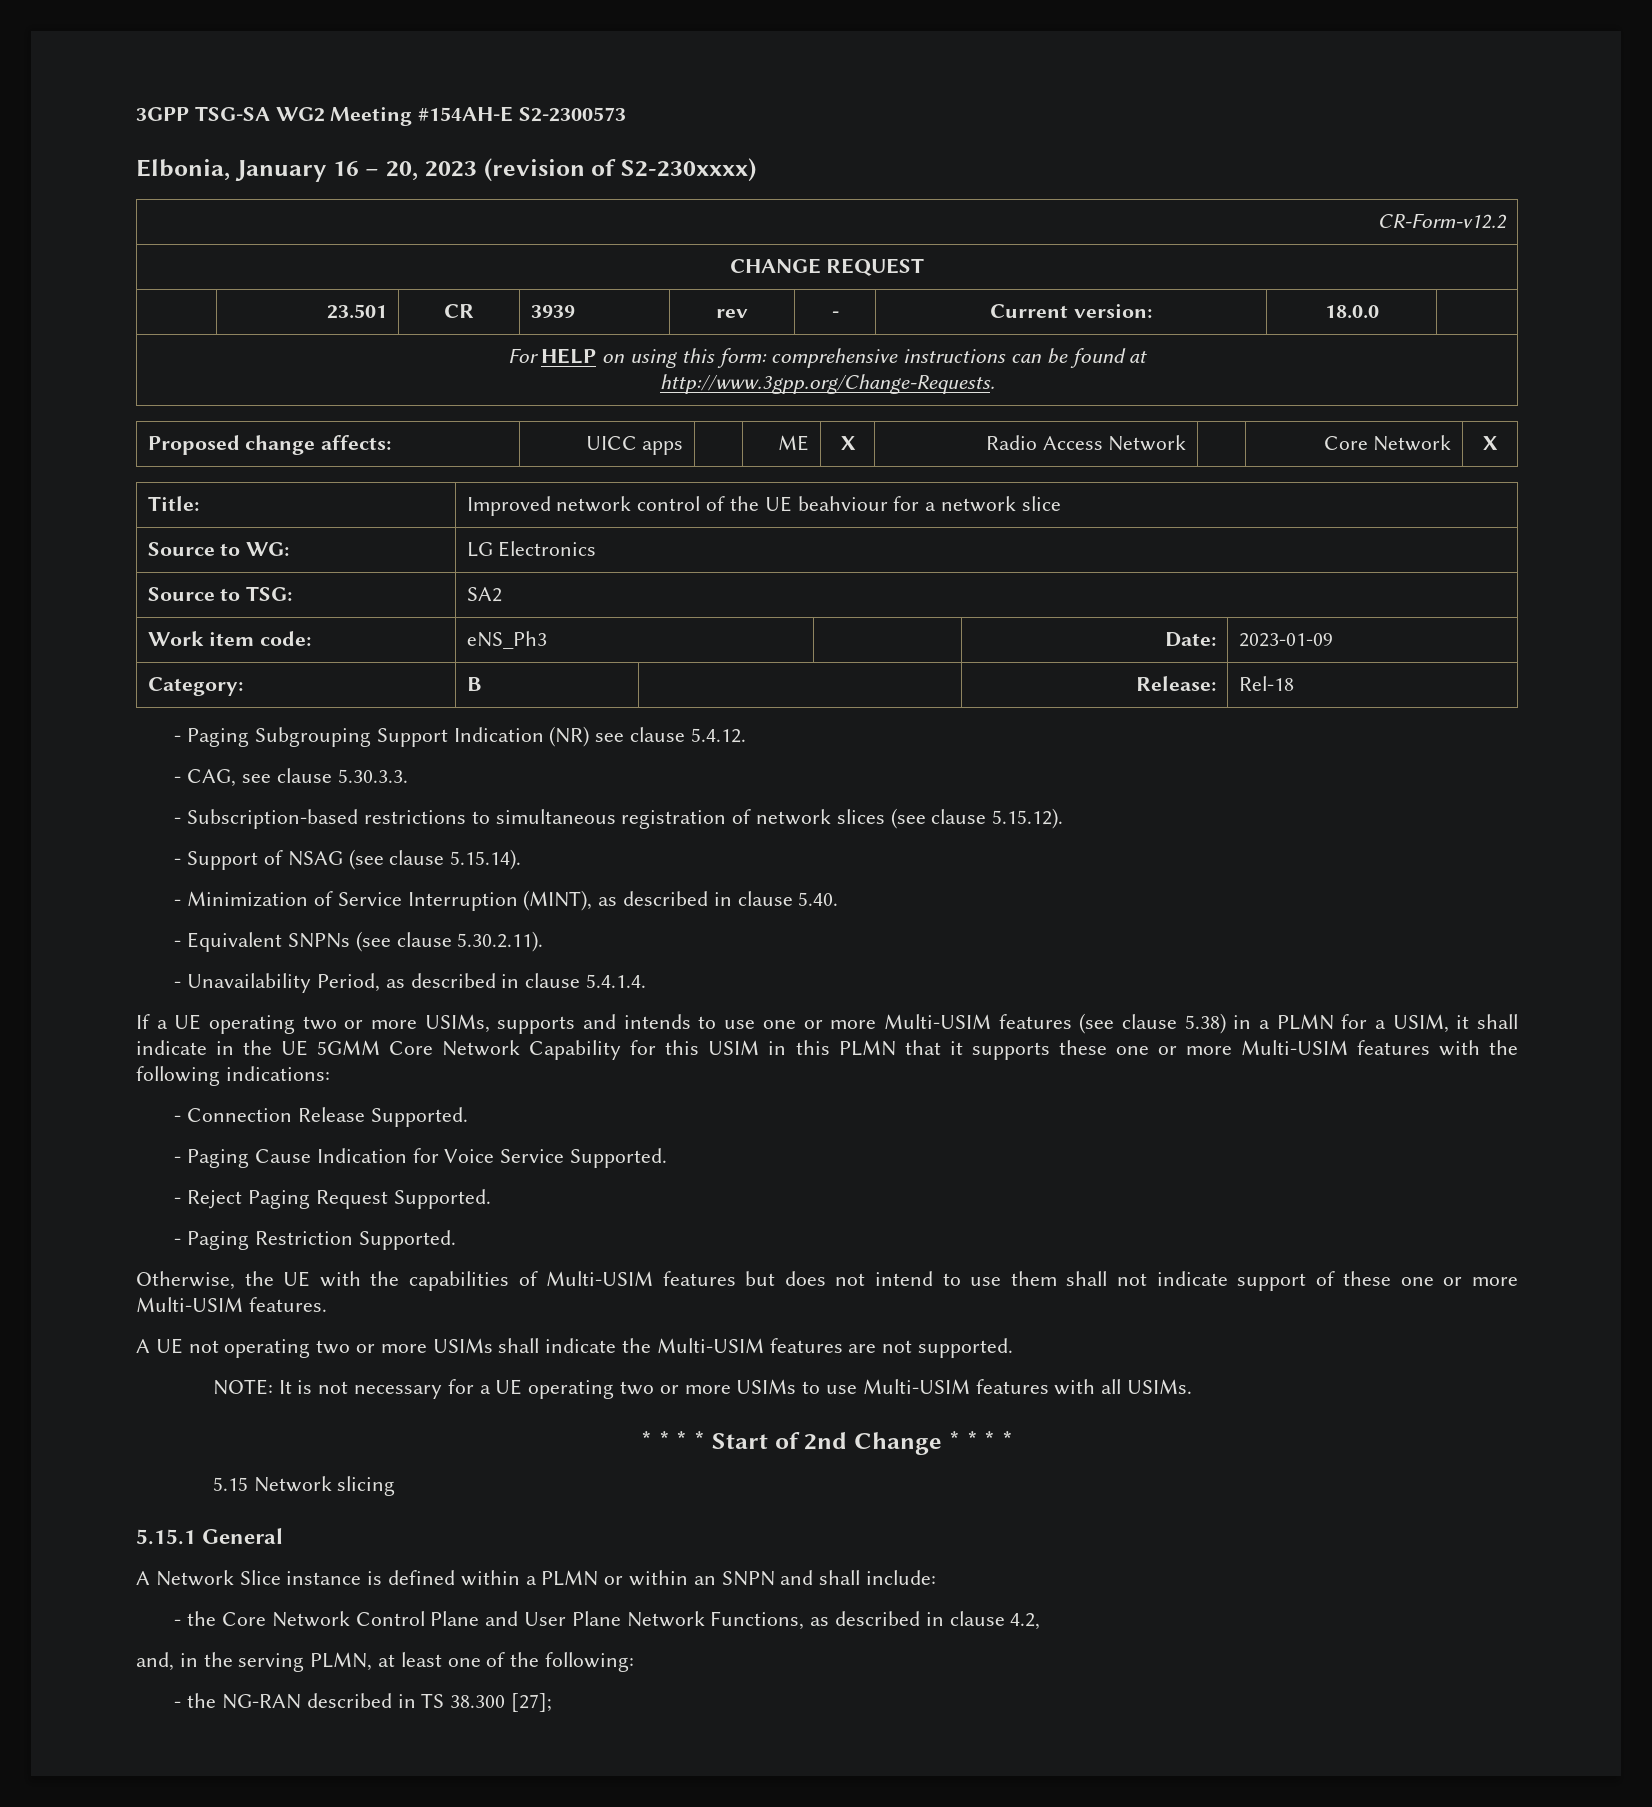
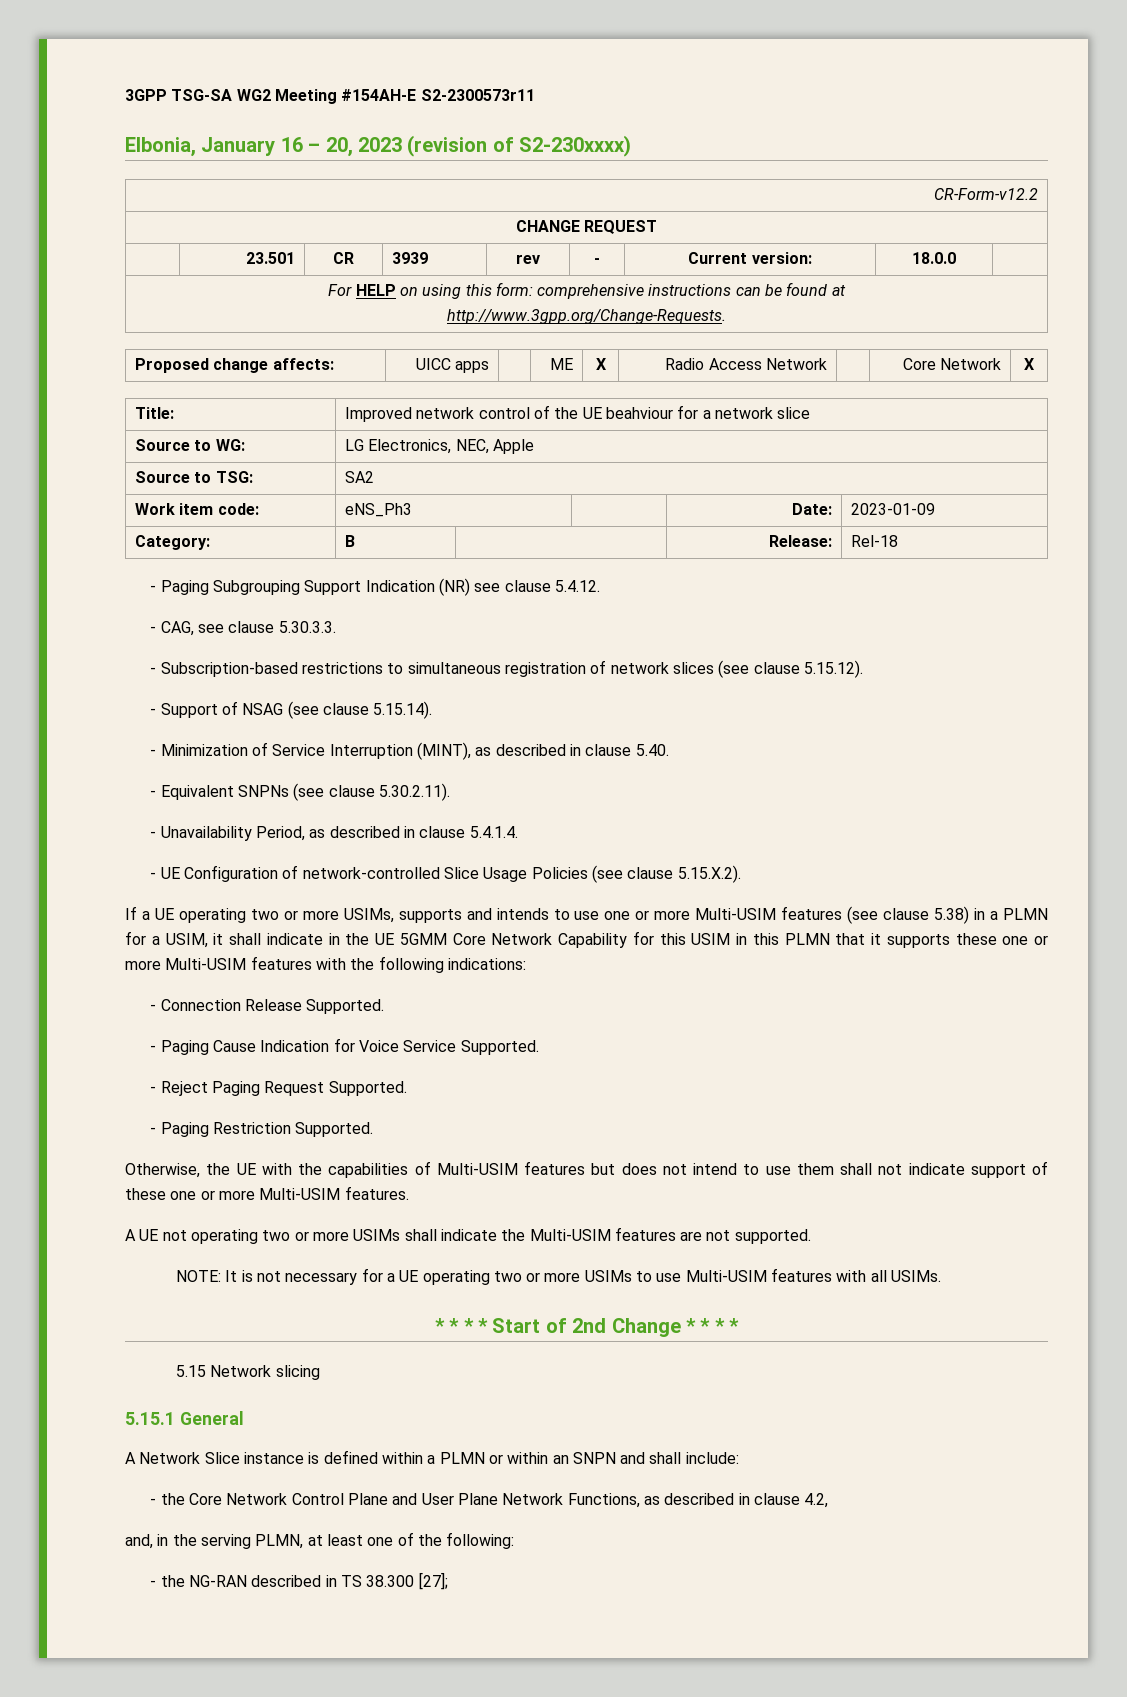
[519,107,627,122] S2-2300573 -> [420,89,535,101] S2-2300573r11
[498,541,597,557] Electronics -> [368,439,534,454] Electronics, NEC, Apple
(647, 981) none -> [150,865,741,883] // - UE Configuration of network-controlled Slice Usage Policies (see clause 5.15.X.2).

